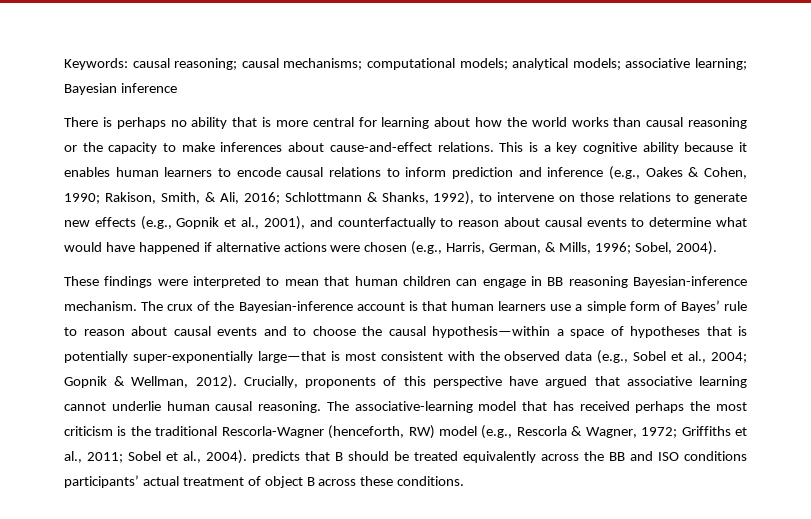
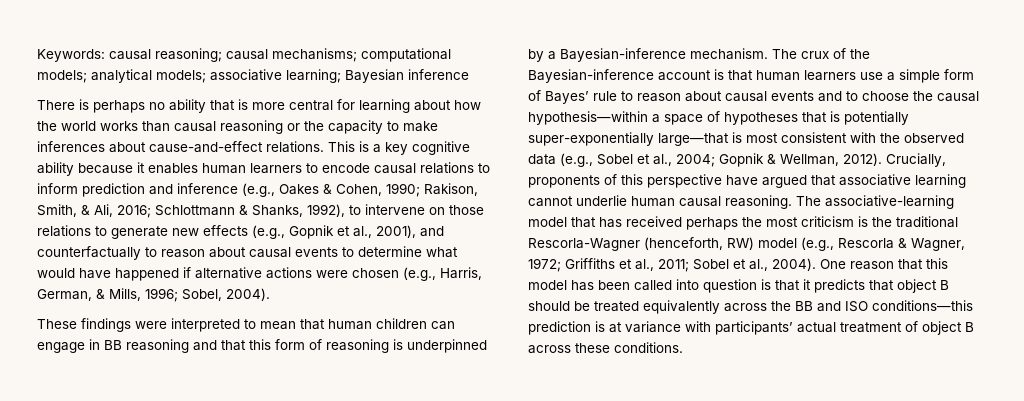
(628, 282) none -> [193,339,487,353] [528,49,556,62] and that this form of reasoning is underpinned by a
(247, 457) none -> [820,258,948,270] [528,279,811,293] One reason that this model has been called into question is that it
(330, 456) none -> [897,279,937,293] object
[684,451,747,461] conditions -> [872,300,973,311] [528,321,711,335] conditions—this prediction is at variance with

